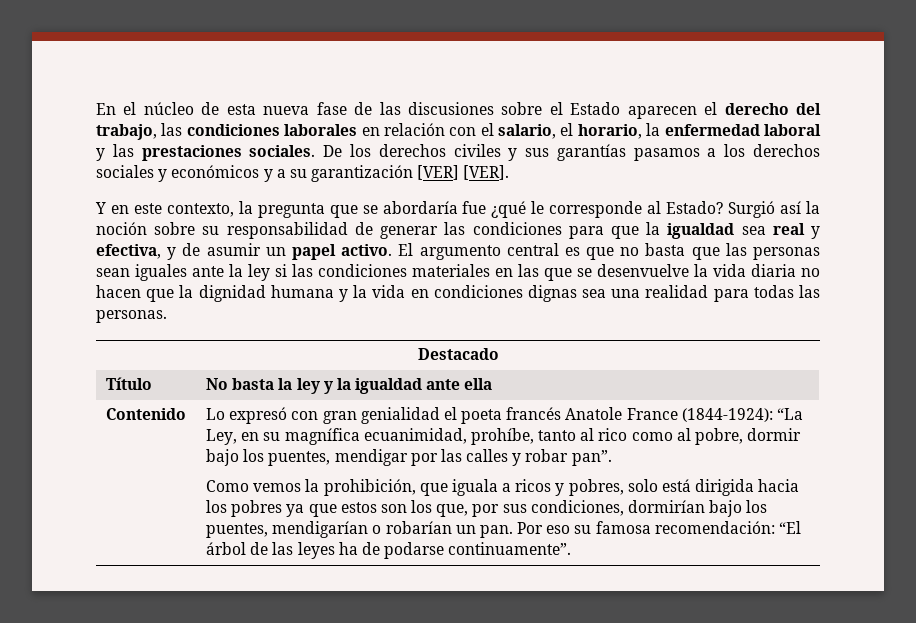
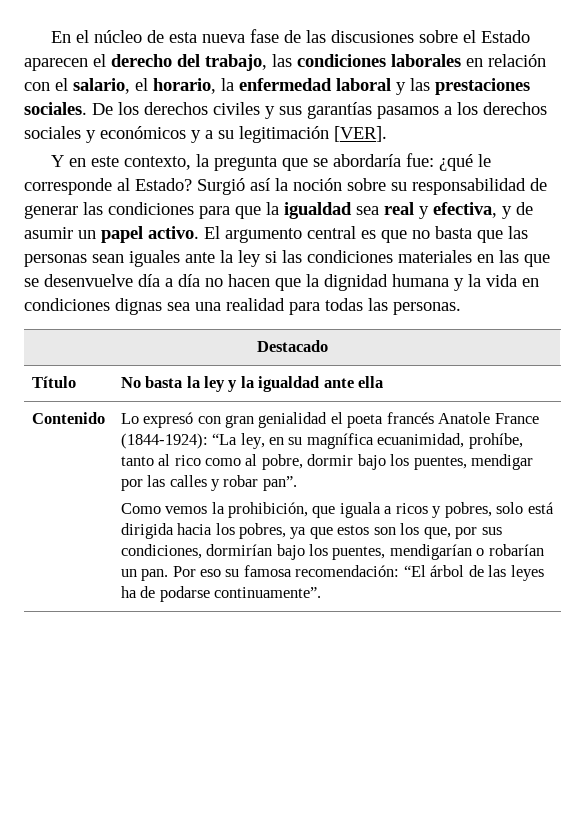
[311,165,460,182] garantización [VER] -> [239,126,329,143] legitimación
[462,201,487,214] fue -> [405,153,434,167] fue:
[694,264,796,277] la vida diaria -> [138,274,200,287] día a día
[205,429,237,445] Ley, -> [240,433,265,449] ley,
[231,500,283,517] pobres -> [238,523,286,539] pobres,

